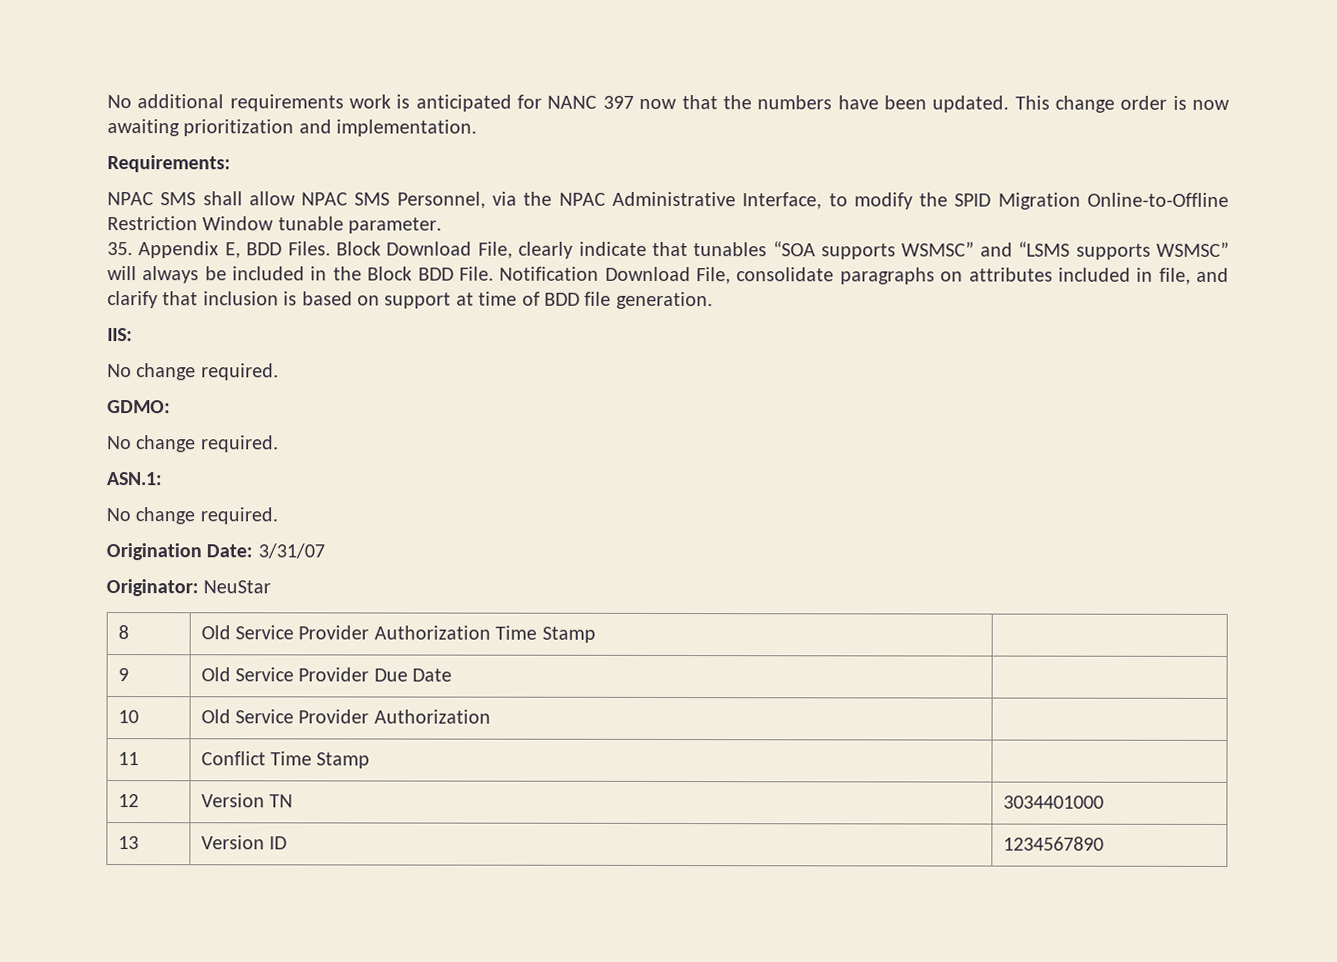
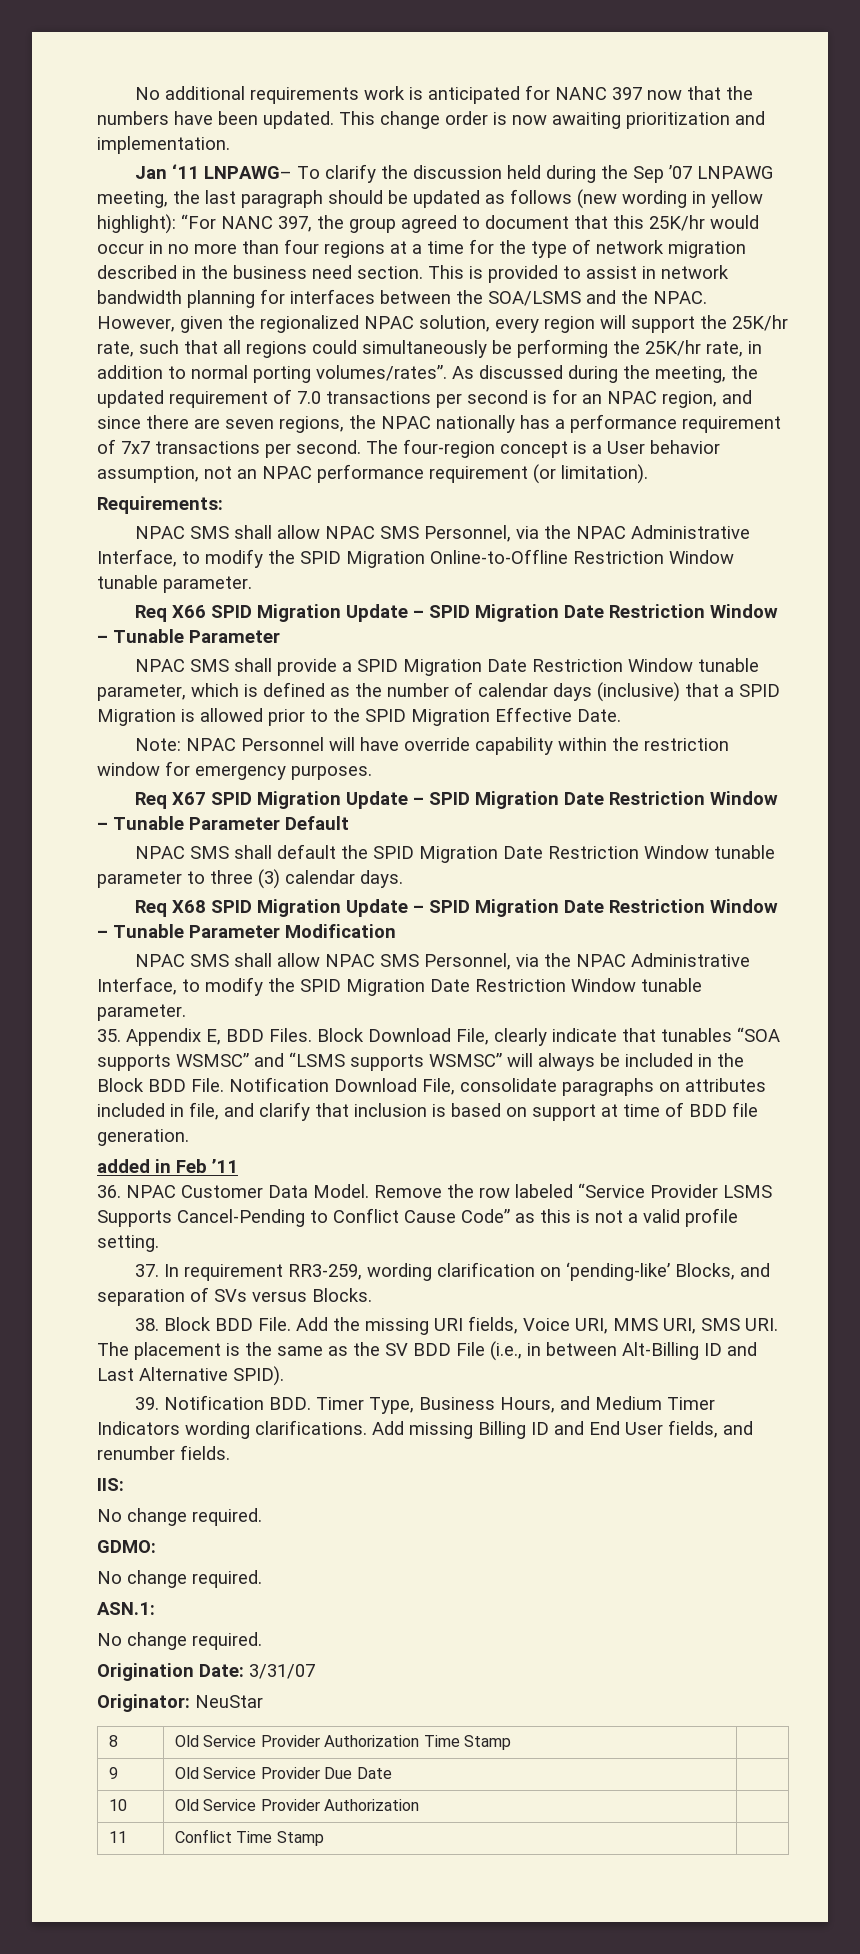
(478, 128) none -> [135,164,774,183] [97,189,763,209] [97,214,759,234] [97,239,746,258] [97,265,729,283] [97,289,707,308] [97,315,788,333] [97,339,762,358] [97,365,758,383] [97,389,752,408] [97,414,781,433] [97,439,720,458] [97,464,648,484] // Jan ‘11 LNPAWG– To clarify the discussion held during the Sep ’07 LNPAWG meeting, the last paragraph should be updated as follows (new wording in yellow highlight): “For NANC 397, the group agreed to document that this 25K/hr would occur in no more than four regions at a time for the type of network migration described in the business need section. This is provided to assist in network bandwidth planning for interfaces between the SOA/LSMS and the NPAC. However, given the regionalized NPAC solution, every region will support the 25K/hr rate, such that all regions could simultaneously be performing the 25K/hr rate, in addition to normal porting volumes/rates”. As discussed during the meeting, the updated requirement of 7.0 transactions per second is for an NPAC region, and since there are seven regions, the NPAC nationally has a performance requirement of 7x7 transactions per second. The four-region concept is a User behavior assumption, not an NPAC performance requirement (or limitation).
(443, 225) none -> [135,604,779,622] [97,629,280,643] [135,658,760,676] [97,682,780,702] [97,707,621,726] [135,737,730,755] [97,761,372,780] [135,791,779,809] [97,816,349,830] [135,844,776,863] [97,869,403,889] [135,899,779,917] [97,924,396,938] [135,953,751,970] [97,977,702,996] [97,1004,186,1021] // Req X66 SPID Migration Update – SPID Migration Date Restriction Window – Tunable Parameter // NPAC SMS shall provide a SPID Migration Date Restriction Window tunable parameter, which is defined as the number of calendar days (inclusive) that a SPID Migration is allowed prior to the SPID Migration Effective Date. // Note: NPAC Personnel will have override capability within the restriction window for emergency purposes. // Req X67 SPID Migration Update – SPID Migration Date Restriction Window – Tunable Parameter Default // NPAC SMS shall default the SPID Migration Date Restriction Window tunable parameter to three (3) calendar days. // Req X68 SPID Migration Update – SPID Migration Date Restriction Window – Tunable Parameter Modification // NPAC SMS shall allow NPAC SMS Personnel, via the NPAC Administrative Interface, to modify the SPID Migration Date Restriction Window tunable parameter.
(713, 300) none -> [97,1159,238,1173] [97,1183,772,1198] [97,1208,738,1227] [97,1235,159,1252] [135,1262,771,1281] [97,1287,372,1306] [135,1316,779,1335] [97,1341,757,1361] [97,1366,284,1386] [135,1395,716,1414] [97,1420,753,1439] [97,1445,230,1460] // added in Feb ’11 // 36. NPAC Customer Data Model. Remove the row labeled “Service Provider LSMS Supports Cancel-Pending to Conflict Cause Code” as this is not a valid profile setting. // 37. In requirement RR3-259, wording clarification on ‘pending-like’ Blocks, and separation of SVs versus Blocks. // 38. Block BDD File. Add the missing URI fields, Voice URI, MMS URI, SMS URI. The placement is the same as the SV BDD File (i.e., in between Alt-Billing ID and Last Alternative SPID). // 39. Notification BDD. Timer Type, Business Hours, and Medium Timer Indicators wording clarifications. Add missing Billing ID and End User fields, and renumber fields.
[117,794,139,808] [200,793,294,808] [1002,795,1104,809] [117,836,139,850] [200,835,288,850] [1002,836,1104,851] // 12 | Version TN | 3034401000 // 13 | Version ID | 1234567890 -> (324, 1838) none

